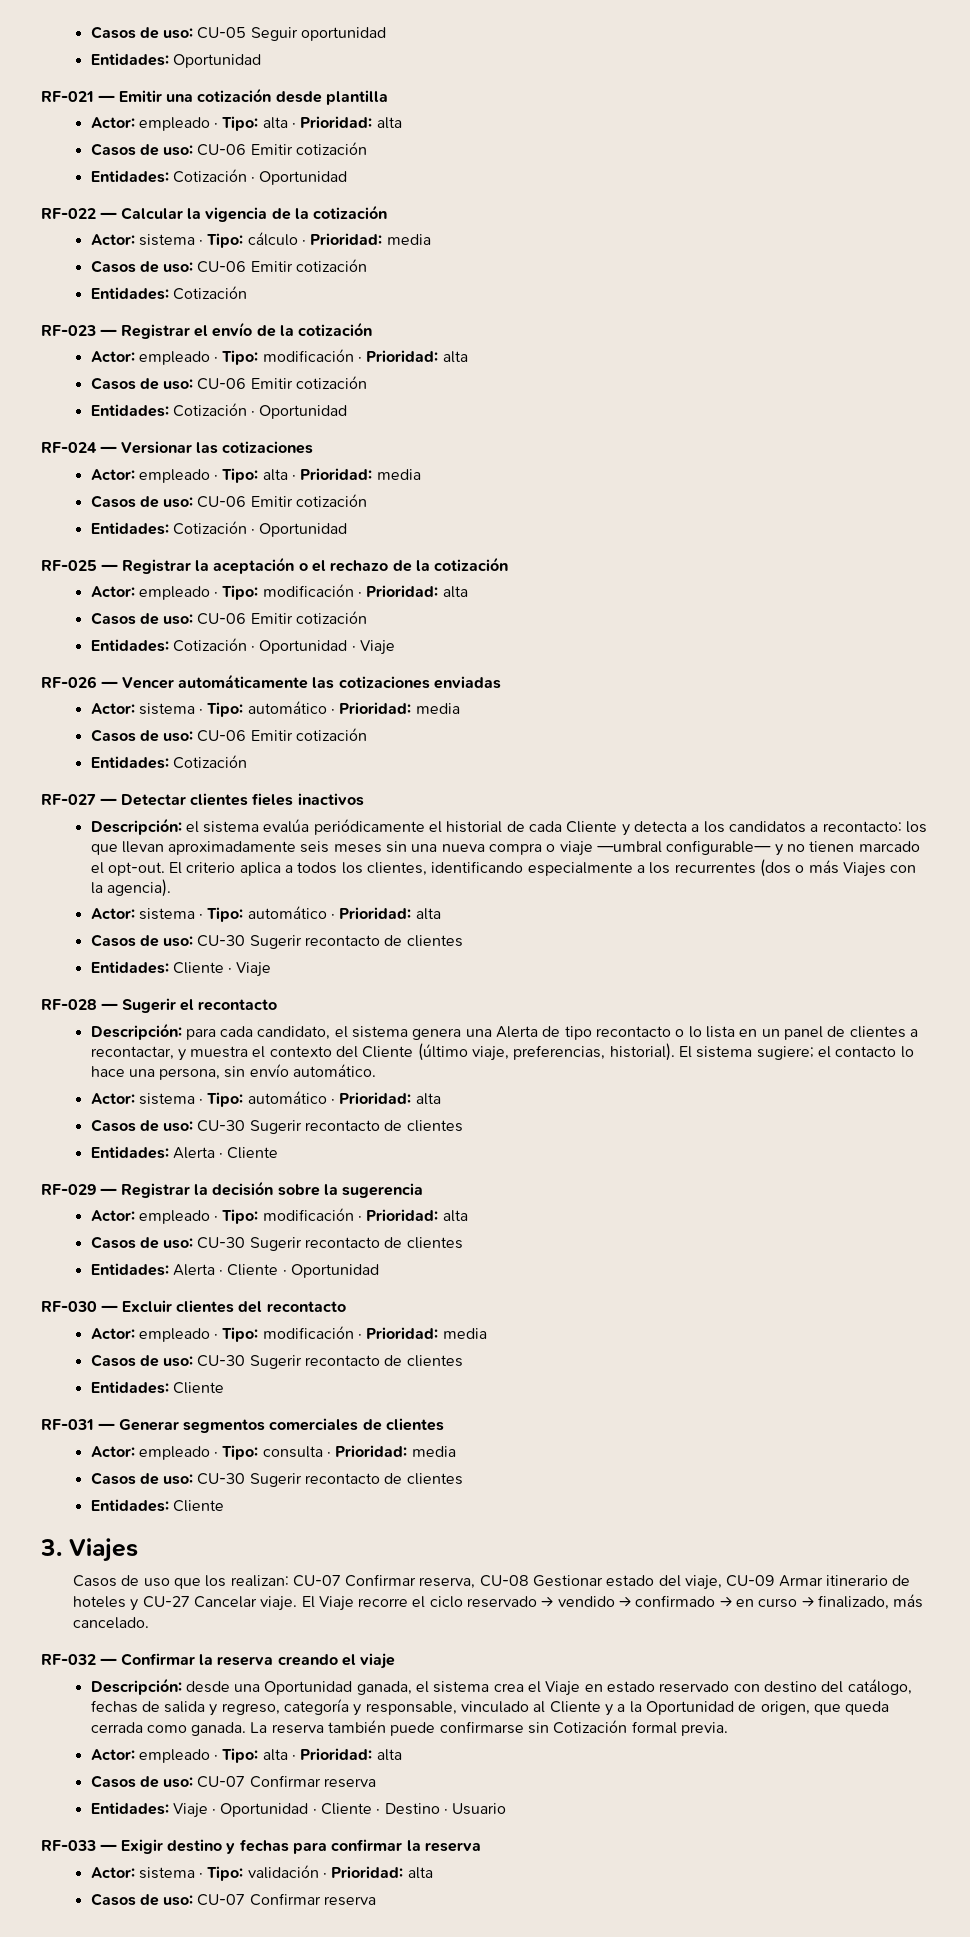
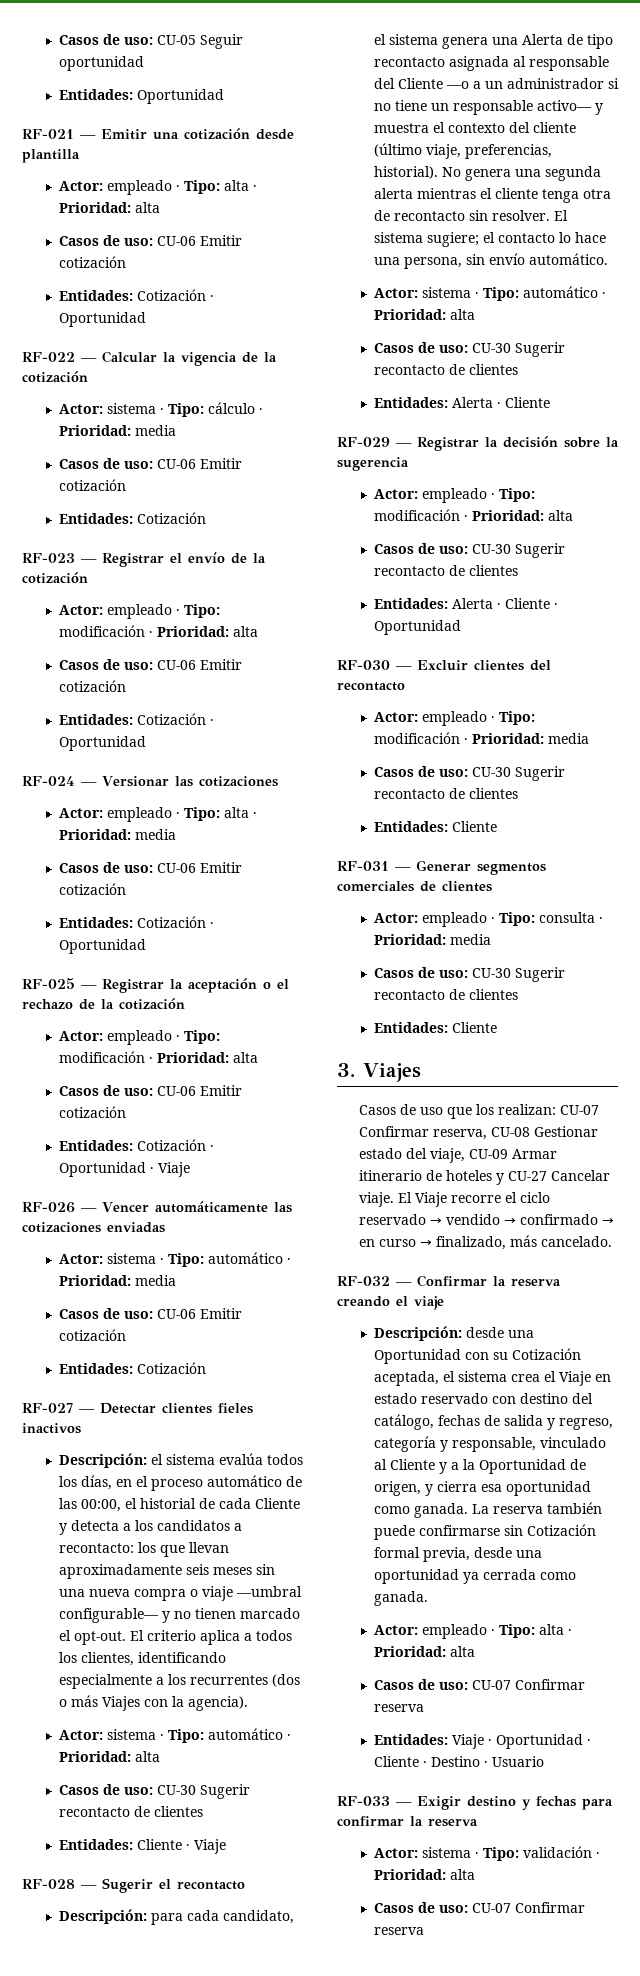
[313,819,425,835] periódicamente -> [266,1454,303,1465] [58,1475,302,1491] [58,1498,121,1512] todos los días, en el proceso automático de las 00:00,
[675,1026,918,1040] [90,1046,174,1060] o lo lista en un panel de clientes a recontactar, -> [448,56,609,71] [373,78,619,89] [373,100,592,115] asignada al responsable del Cliente —o a un administrador si no tiene un responsable activo—
[362,1046,414,1058] Cliente -> [532,122,576,133] cliente
(675, 1052) none -> [441,166,601,181] [373,188,611,203] [373,210,550,221] No genera una segunda alerta mientras el cliente tenga otra de recontacto sin resolver.
[356,1681,412,1695] ganada, -> [464,1348,581,1360] [373,1371,439,1386] con su Cotización aceptada,
[813,1701,890,1715] [90,1722,143,1733] que queda cerrada -> [424,1481,591,1496] y cierra esa oportunidad
[681,1722,729,1736] previa. -> [422,1547,542,1562] [373,1569,576,1584] [373,1591,428,1606] previa, desde una oportunidad ya cerrada como ganada.

